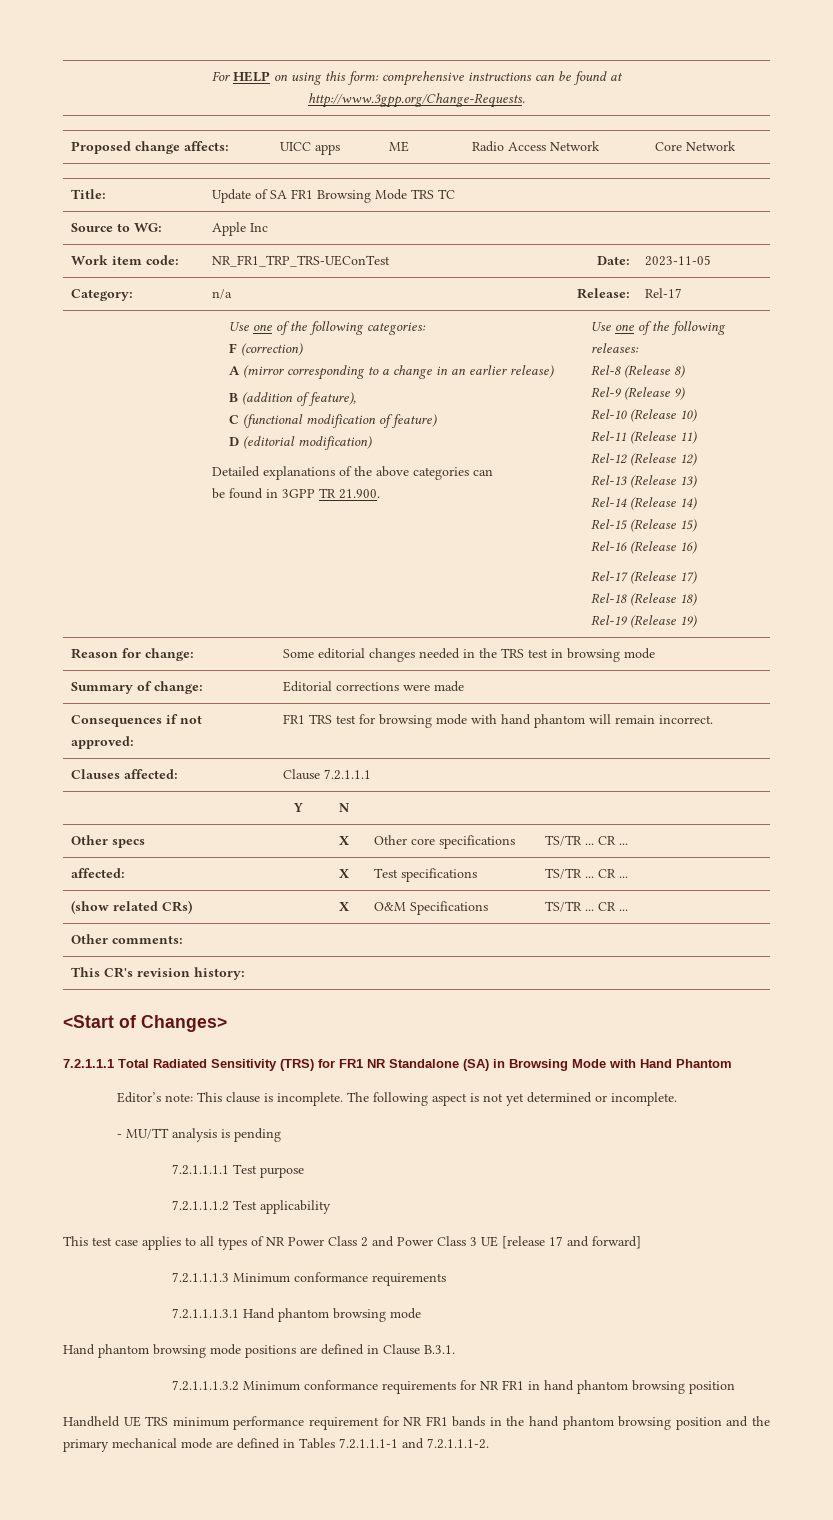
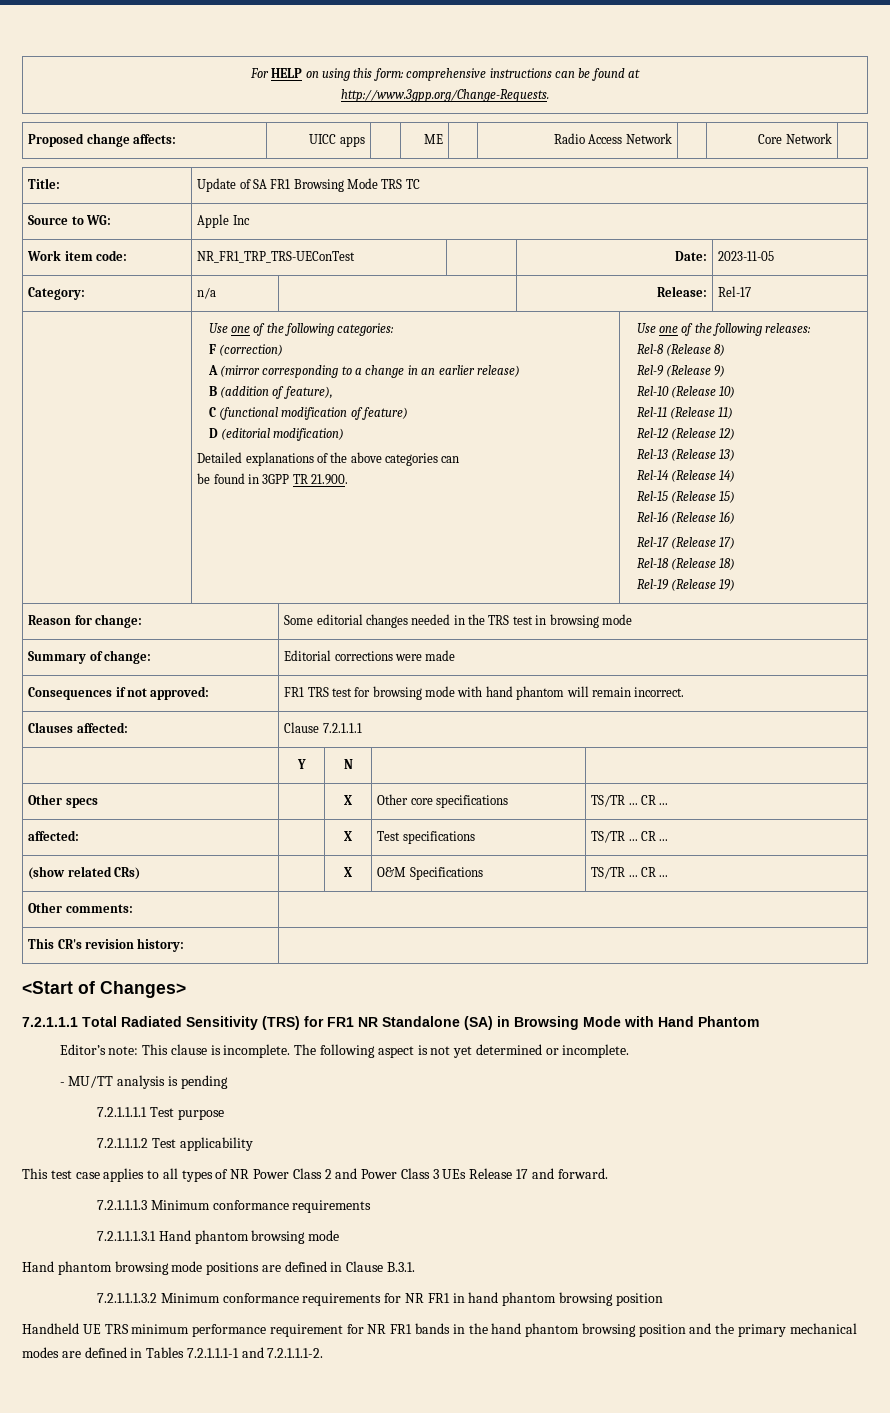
[481,1236,545,1249] UE [release -> [442,1168,513,1179] UEs Release
[592,1236,641,1249] forward] -> [557,1168,608,1179] forward.
[181,1438,212,1449] mode -> [22,1347,59,1358] modes

